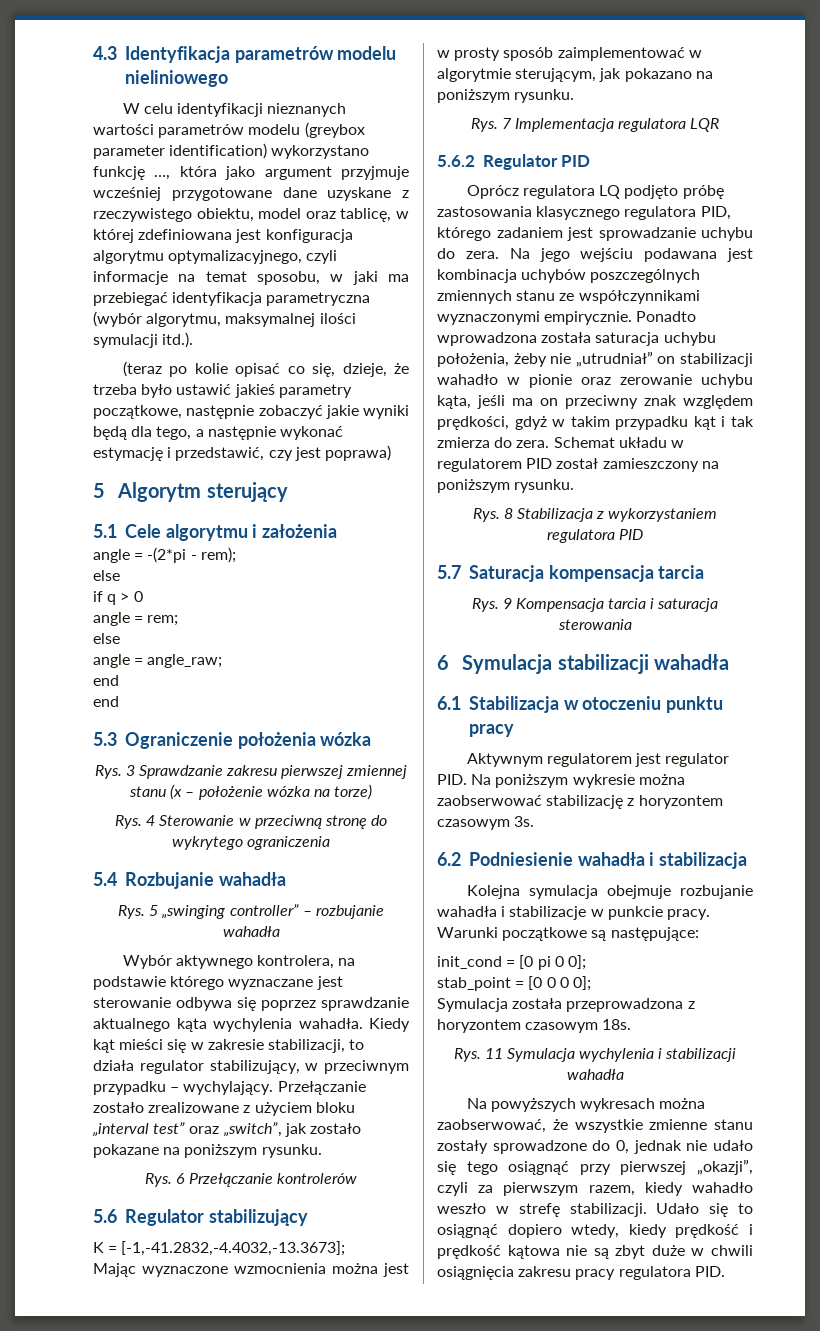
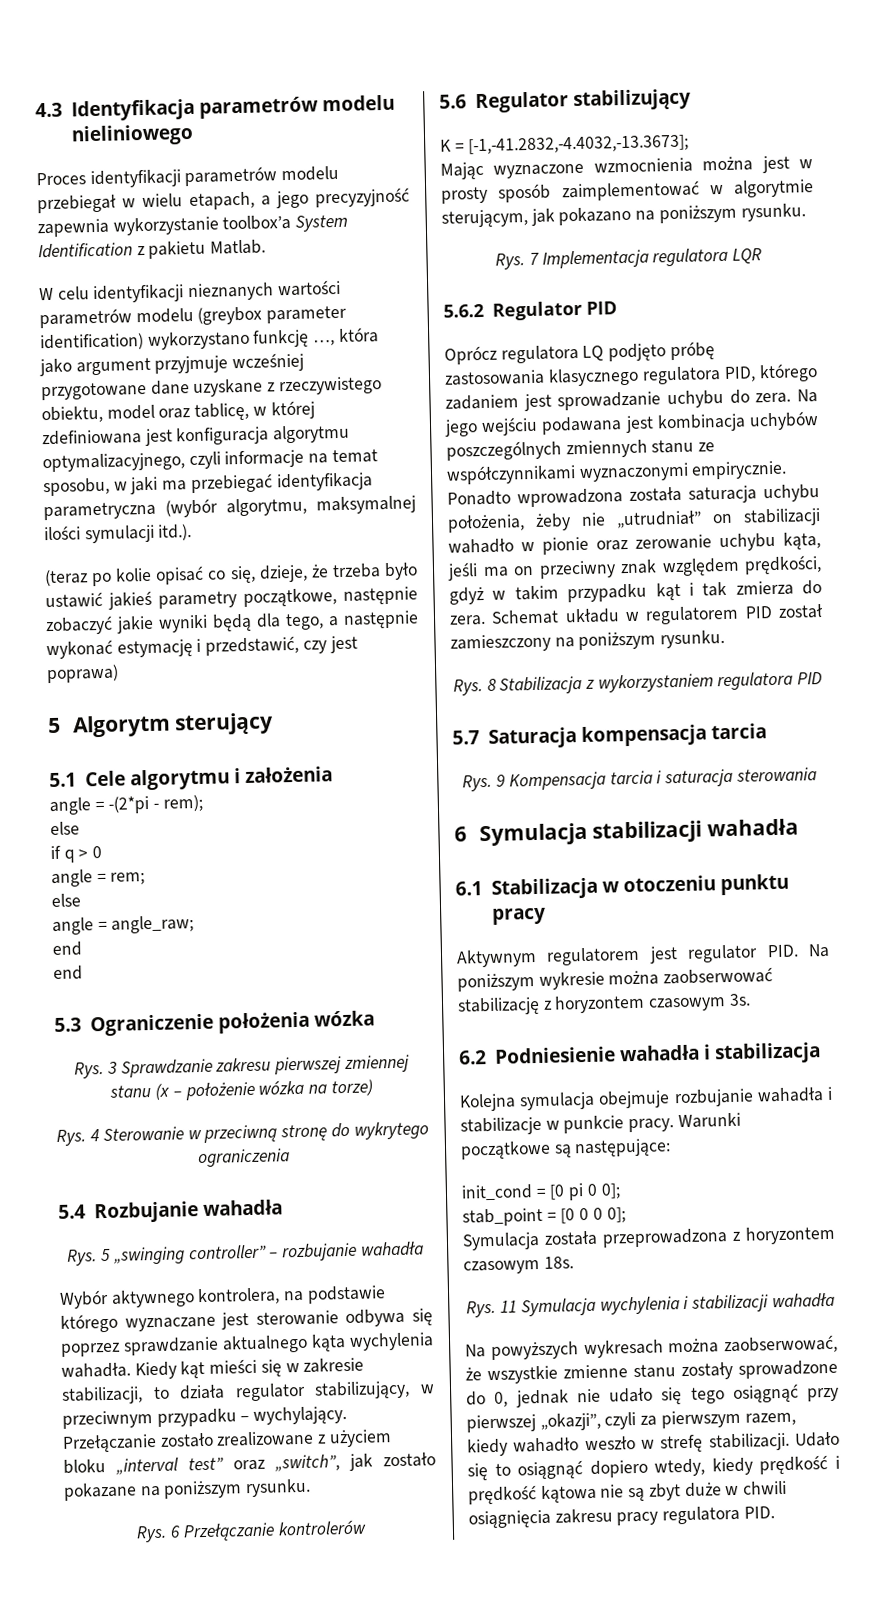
(228, 78) none -> [36,165,340,189] [37,187,410,214] [37,214,349,238] [38,239,267,259] // Proces identyfikacji parametrów modelu przebiegał w wielu etapach, a jego precyzyjność zapewnia wykorzystanie toolbox’a System Identification z pakietu Matlab.

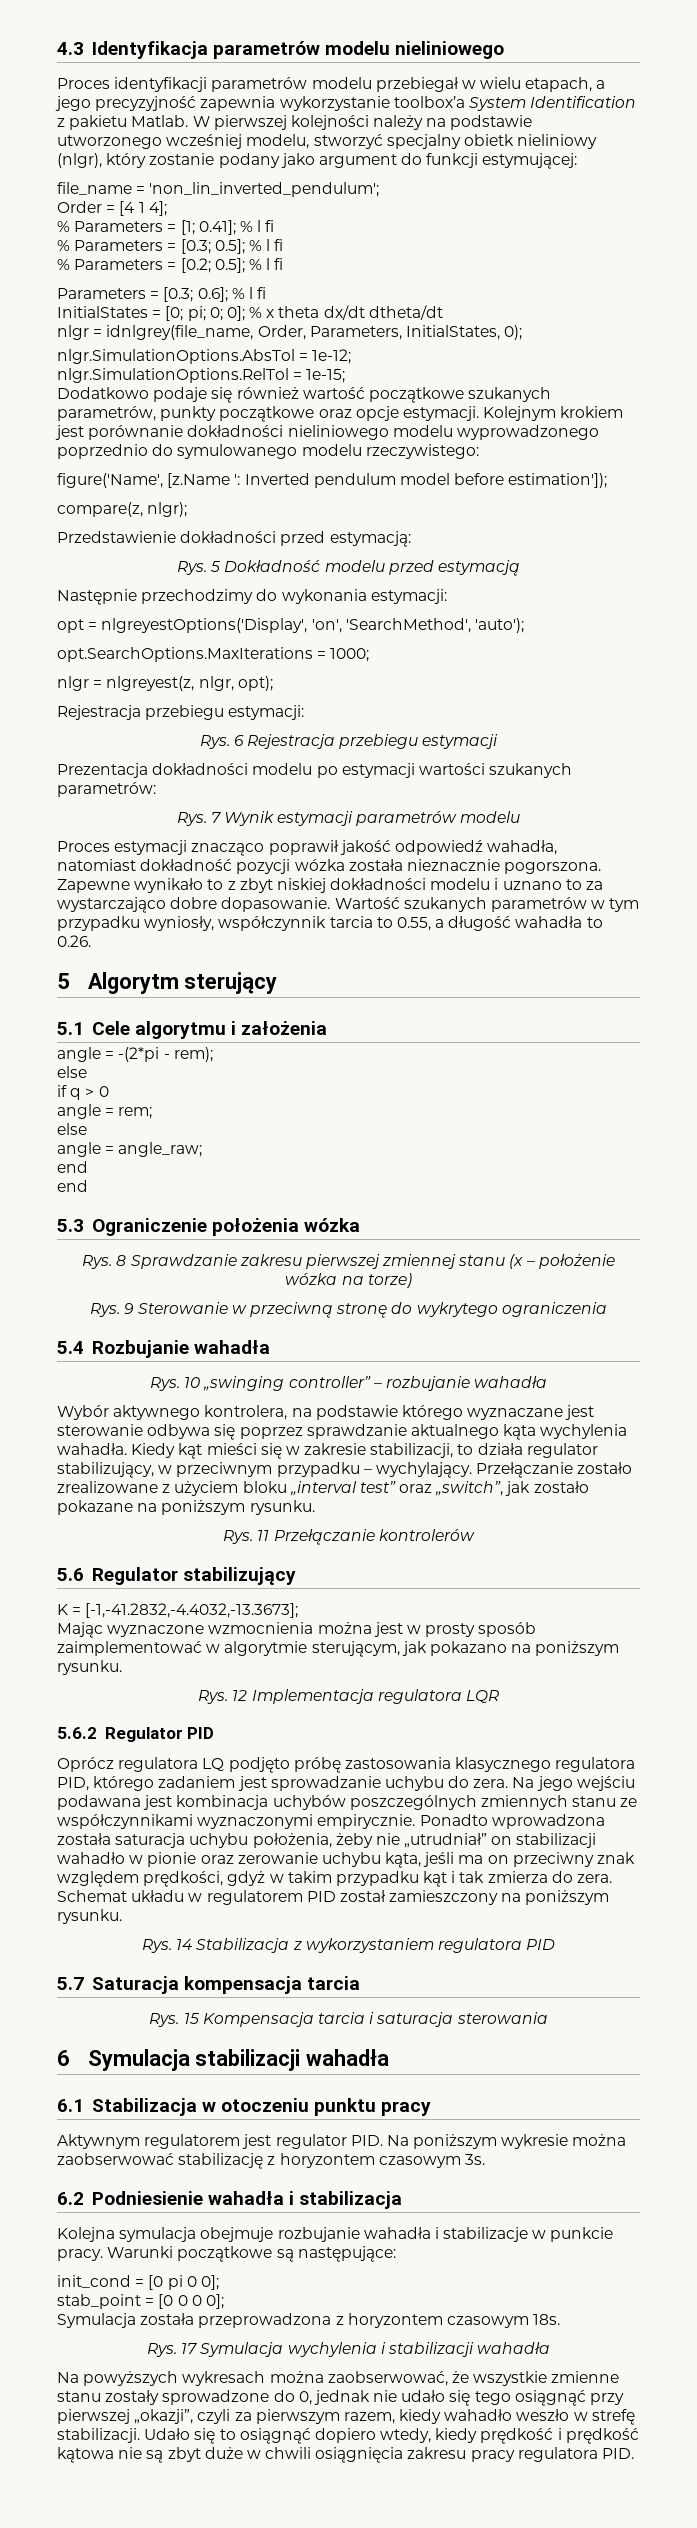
[39,279,341,304] [39,305,348,329] [40,327,379,352] [39,352,305,377] [41,376,382,401] [41,400,315,424] [42,424,351,447] [42,449,378,473] [43,472,373,497] [43,495,416,521] [44,524,193,544] [44,562,418,587] [45,586,418,610] [45,610,419,636] [46,635,358,660] [46,664,119,684] // W celu identyfikacji nieznanych wartości parametrów modelu (greybox parameter identification) wykorzystano funkcję …, która jako argument przyjmuje wcześniej przygotowane dane uzyskane z rzeczywistego obiektu, model oraz tablicę, w której zdefiniowana jest konfiguracja algorytmu optymalizacyjnego, czyli informacje na temat sposobu, w jaki ma przebiegać identyfikacja parametryczna (wybór algorytmu, maksymalnej ilości symulacji itd.). // (teraz po kolie opisać co się, dzieje, że trzeba było ustawić jakieś parametry początkowe, następnie zobaczyć jakie wyniki będą dla tego, a następnie wykonać estymację i przedstawić, czy jest poprawa) -> [192,115,533,130] [57,134,598,149] [57,153,578,169] [57,182,380,197] [57,201,167,216] [57,220,275,235] [57,239,284,254] [57,258,284,273] [57,287,267,302] [57,305,443,321] [57,325,523,340] [57,349,352,364] [57,368,346,383] [57,387,552,403] [57,406,624,422] [55,425,599,440] [57,444,479,459] [57,473,608,488] [57,502,188,517] [57,531,411,547] [177,560,520,576] [57,589,447,605] [57,618,524,633] [57,647,370,662] [57,676,273,691] [57,705,305,720] [199,734,499,749] [57,763,573,778] [57,782,156,797] [176,811,521,826] [57,840,558,856] [57,859,602,874] [57,878,604,893] [57,897,640,913] [57,916,603,931] [57,935,91,947] W pierwszej kolejności należy na podstawie utworzonego wcześniej modelu, stworzyć specjalny obietk nieliniowy (nlgr), który zostanie podany jako argument do funkcji estymującej: // file_name = 'non_lin_inverted_pendulum'; // Order = [4 1 4]; // % Parameters = [1; 0.41]; % l fi // % Parameters = [0.3; 0.5]; % l fi // % Parameters = [0.2; 0.5]; % l fi // Parameters = [0.3; 0.6]; % l fi // InitialStates = [0; pi; 0; 0]; % x theta dx/dt dtheta/dt // nlgr = idnlgrey(file_name, Order, Parameters, InitialStates, 0); // nlgr.SimulationOptions.AbsTol = 1e-12; // nlgr.SimulationOptions.RelTol = 1e-15; // Dodatkowo podaje się również wartość początkowe szukanych parametrów, punkty początkowe oraz opcje estymacji. Kolejnym krokiem jest porównanie dokładności nieliniowego modelu wyprowadzonego poprzednio do symulowanego modelu rzeczywistego: // figure('Name', [z.Name ': Inverted pendulum model before estimation']); // compare(z, nlgr); // Przedstawienie dokładności przed estymacją: // Rys. 5 Dokładność modelu przed estymacją // Następnie przechodzimy do wykonania estymacji: // opt = nlgreyestOptions('Display', 'on', 'SearchMethod', 'auto'); // opt.SearchOptions.MaxIterations = 1000; // nlgr = nlgreyest(z, nlgr, opt); // Rejestracja przebiegu estymacji: // Rys. 6 Rejestracja przebiegu estymacji // Prezentacja dokładności modelu po estymacji wartości szukanych parametrów: // Rys. 7 Wynik estymacji parametrów modelu // Proces estymacji znacząco poprawił jakość odpowiedź wahadła, natomiast dokładność pozycji wózka została nieznacznie pogorszona. Zapewne wynikało to z zbyt niskiej dokładności modelu i uznano to za wystarczająco dobre dopasowanie. Wartość szukanych parametrów w tym przypadku wyniosły, współczynnik tarcia to 0.55, a długość wahadła to 0.26.
[106,1061,117,1074] 3 -> [116,1255,127,1266] 8
[90,1129,101,1142] 4 -> [124,1303,135,1314] 9
[101,1248,112,1262] 5 -> [184,1377,201,1388] 10
[170,1525,182,1538] 6 -> [257,1530,270,1541] 11
[528,252,540,265] 7 -> [232,1690,248,1701] 12
[486,678,497,691] 8 -> [176,1939,193,1950] 14
[496,774,506,787] 9 -> [183,2013,199,2024] 15
[500,1300,518,1313] 11 -> [181,2343,198,2354] 17

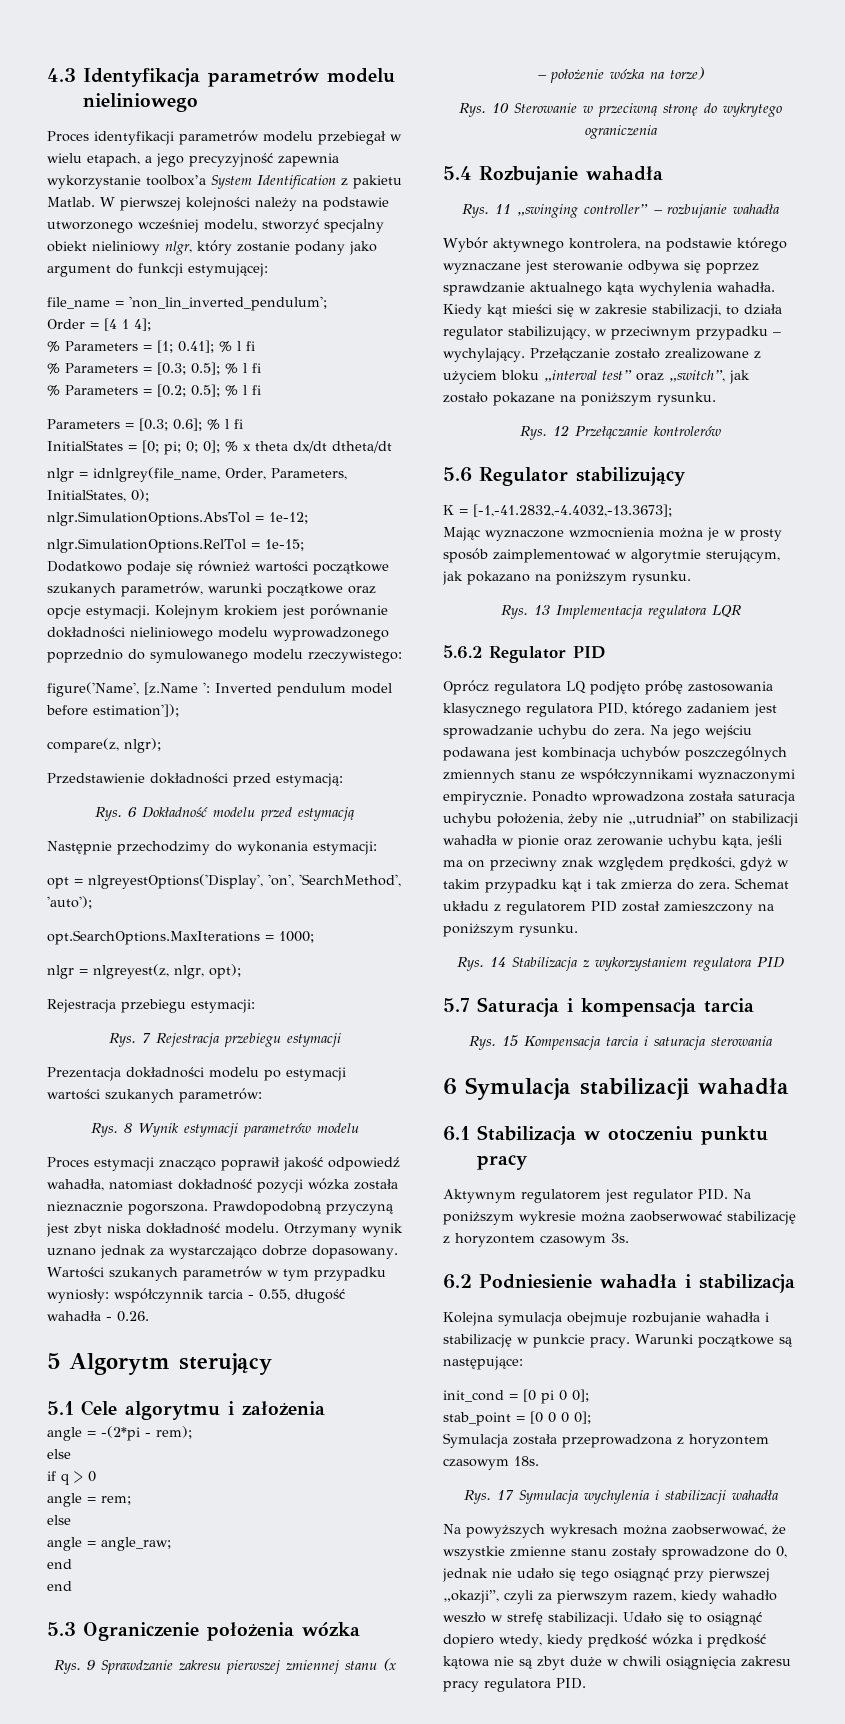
[463,134,598,149] [57,153,102,168] obietk nieliniowy (nlgr), -> [47,241,192,255] obiekt nieliniowy nlgr,
[302,387,365,399] wartość -> [255,561,308,572] wartości
[160,406,217,421] punkty -> [207,583,262,593] warunki
[210,561,221,572] 5 -> [128,807,137,817] 6
[233,735,244,746] 6 -> [141,1033,151,1043] 7
[210,812,221,823] 7 -> [123,1123,132,1133] 8
[57,878,604,893] [57,897,400,913] Zapewne wynikało to z zbyt niskiej dokładności modelu i uznano to za wystarczająco dobre dopasowanie. Wartość -> [213,1201,394,1215] [46,1223,403,1237] [47,1245,398,1259] [47,1267,104,1278] Prawdopodobną przyczyną jest zbyt niska dokładność modelu. Otrzymany wynik uznano jednak za wystarczająco dobrze dopasowany. Wartości
[144,916,215,931] wyniosły, -> [47,1289,109,1303] wyniosły:
[376,917,445,931] to 0.55, a -> [248,1289,290,1301] - 0.55,
[586,917,603,928] to -> [106,1317,112,1321] -
[116,1255,127,1266] 8 -> [86,1660,95,1670] 9
[124,1303,135,1314] 9 -> [492,103,509,113] 10
[184,1377,201,1388] 10 -> [495,204,511,214] 11
[257,1530,270,1541] 11 -> [553,425,569,436] 12
[373,1622,403,1637] jest -> [707,527,719,541] je
[232,1690,248,1701] 12 -> [533,605,550,615] 13
[57,1852,125,1864] wahadło -> [443,835,497,845] wahadła
[188,1893,203,1902] w -> [494,904,501,912] z
(179, 1985) none -> [567,998,574,1012] i
[443,2227,529,2242] stabilizacje -> [443,1334,512,1348] stabilizację
(554, 2436) none -> [651,1633,693,1645] wózka

